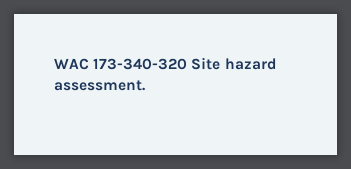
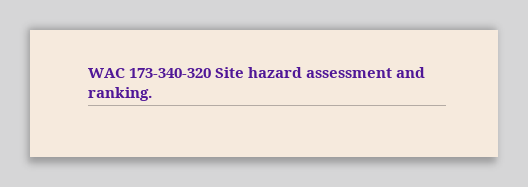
[54,80,145,91] assessment. -> [306,67,426,78] [88,87,152,101] assessment and ranking.

